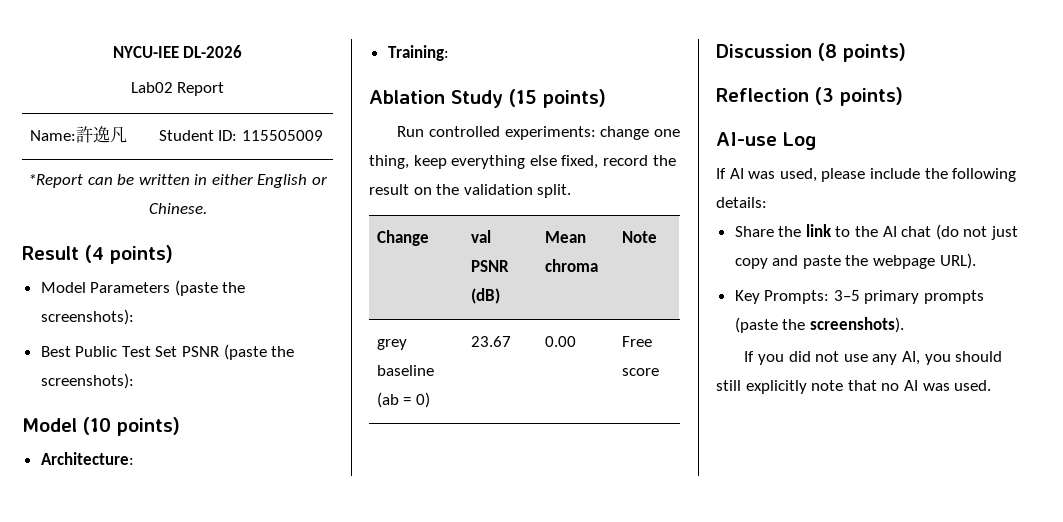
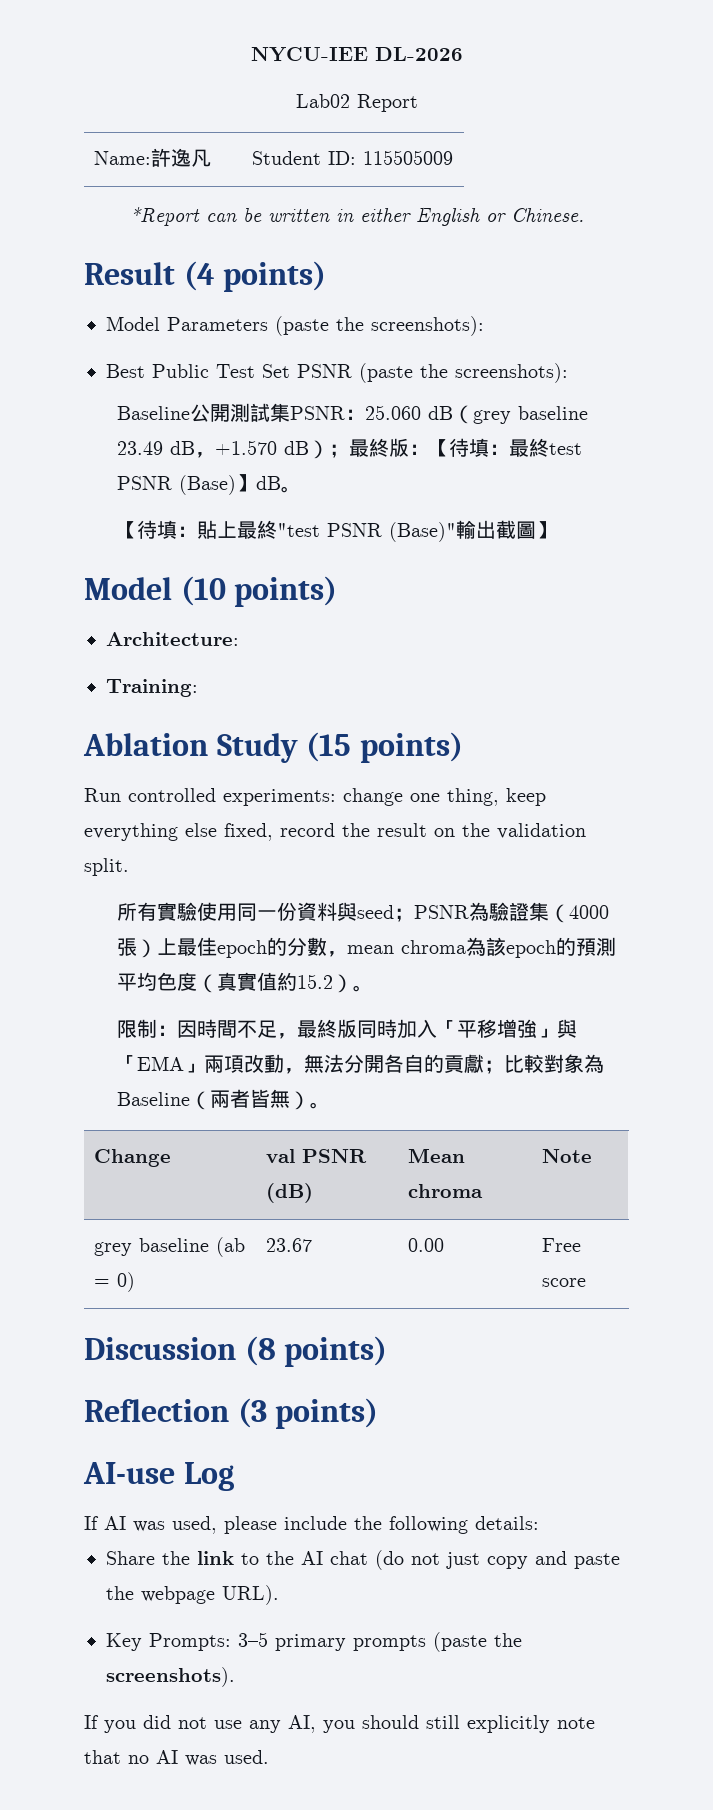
(134, 381) none -> [117,403,589,424] [117,438,583,459] [117,474,302,495] [117,520,557,542] // Baseline公開測試集PSNR：25.060 dB（grey baseline 23.49 dB，+1.570 dB）；最終版：【待填：最終test PSNR (Base)】dB。 // 【待填：貼上最終"test PSNR (Base)"輸出截圖】
(572, 191) none -> [117,902,610,923] [117,937,617,958] [117,972,374,993] [117,1019,578,1039] [117,1054,605,1074] [117,1089,331,1110] // 所有實驗使用同一份資料與seed；PSNR為驗證集（4000張）上最佳epoch的分數，mean chroma為該epoch的預測平均色度（真實值約15.2）。 // 限制：因時間不足，最終版同時加入「平移增強」與「EMA」兩項改動，無法分開各自的貢獻；比較對象為Baseline（兩者皆無）。

